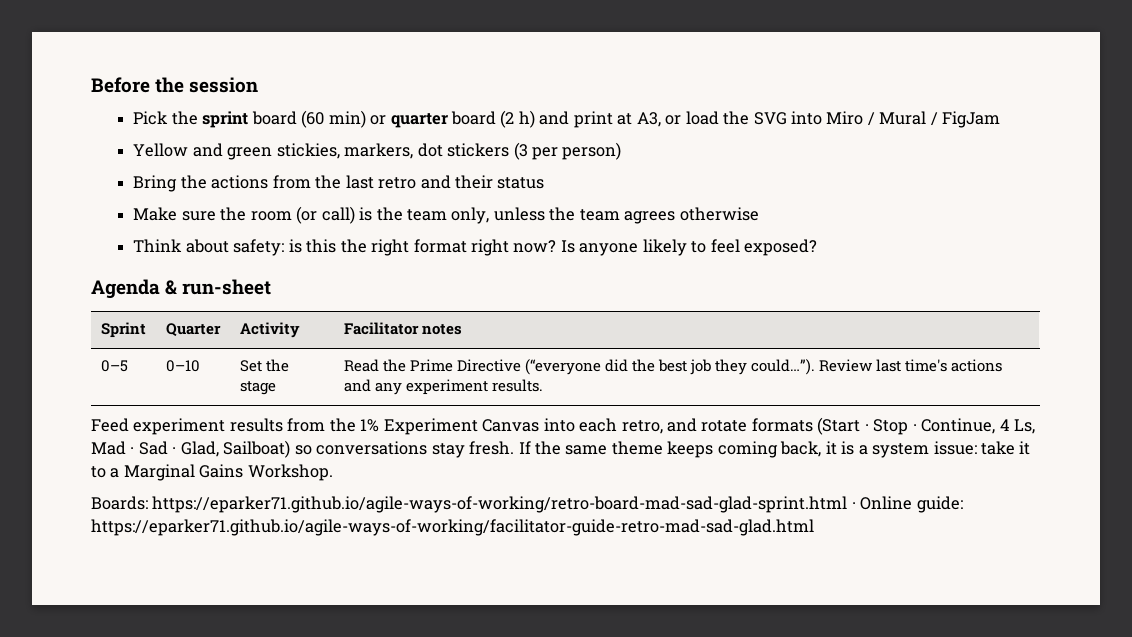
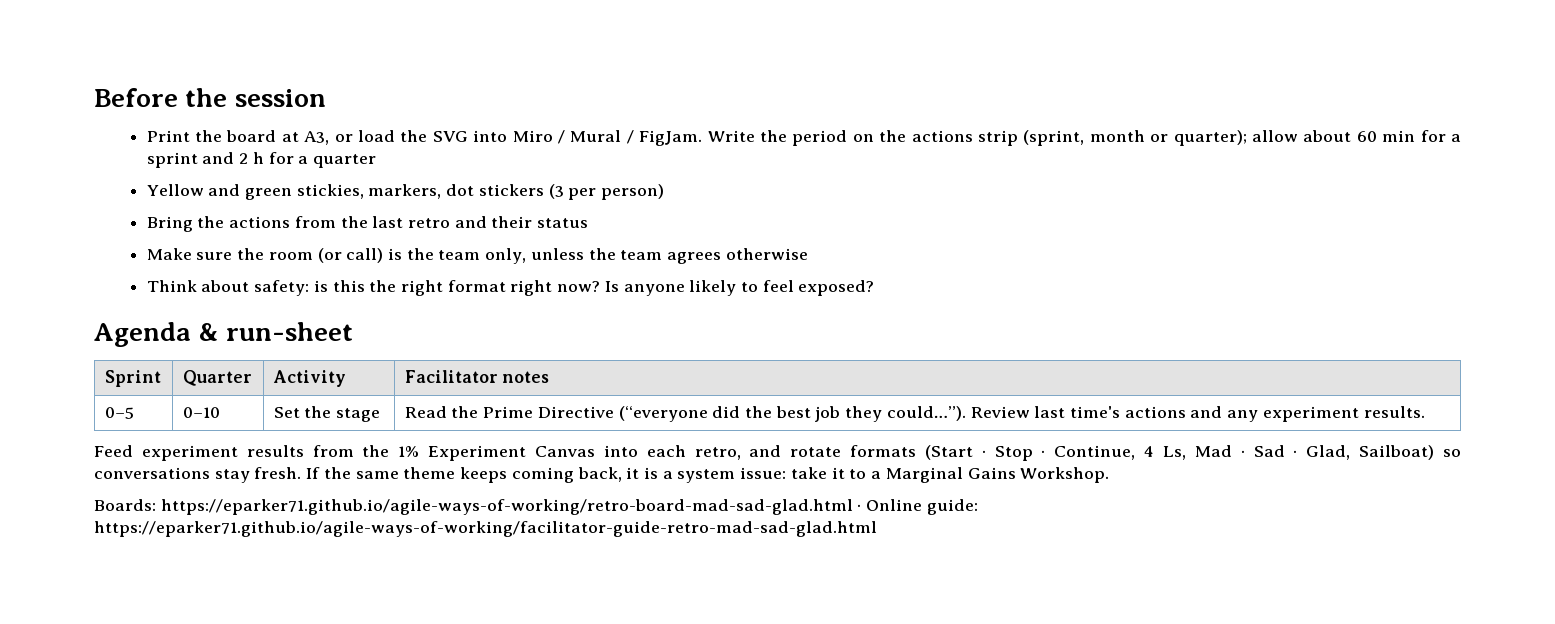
[133,110,613,128] Pick the sprint board (60 min) or quarter board (2 h) and print -> [146,130,277,142] Print the board
[942,111,1001,128] FigJam -> [639,130,1462,146] [146,152,376,168] FigJam. Write the period on the actions strip (sprint, month or quarter); allow about 60 min for a sprint and 2 h for a quarter
[152,496,848,513] https://eparker71.github.io/agile-ways-of-working/retro-board-mad-sad-glad-sprint.html -> [160,499,853,515] https://eparker71.github.io/agile-ways-of-working/retro-board-mad-sad-glad.html

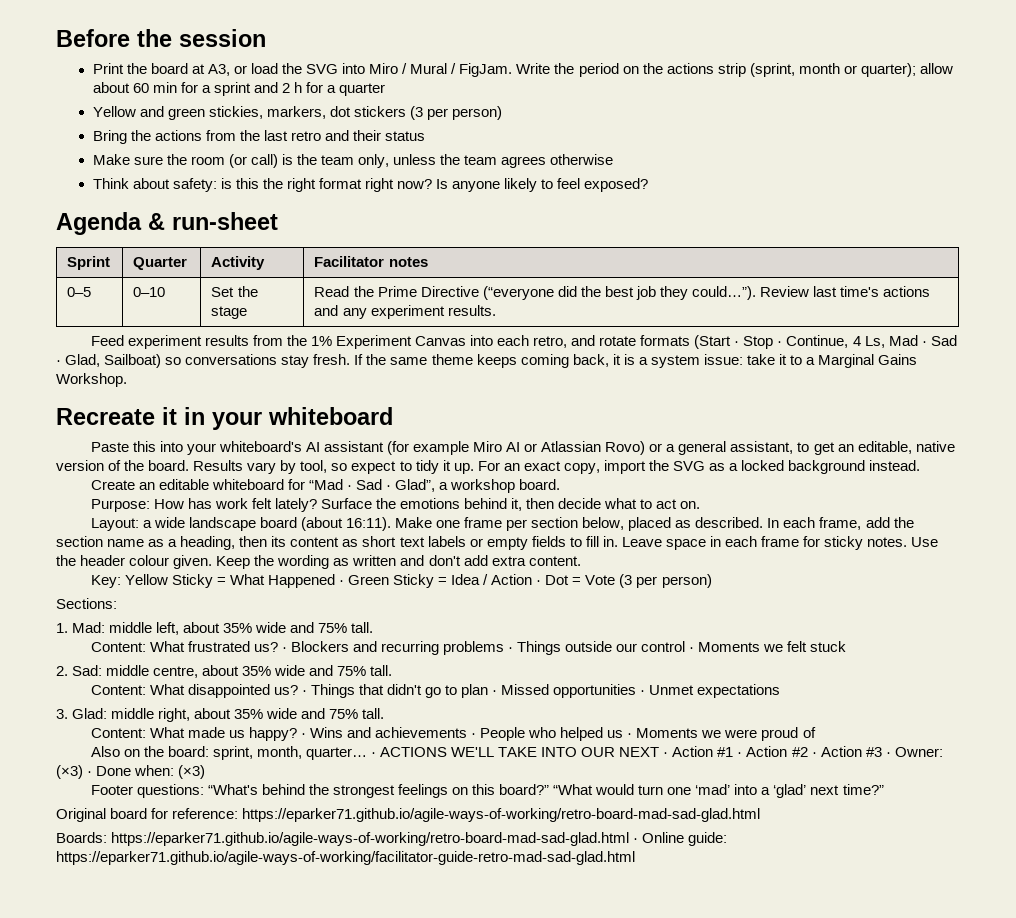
(1110, 475) none -> [56,407,393,430] [90,441,955,455] [56,460,921,474] [90,479,561,493] [90,498,701,512] [90,517,914,531] [56,536,939,550] [56,555,581,569] [90,574,712,588] [56,598,117,609] [56,622,374,635] [90,641,847,655] [56,665,393,678] [90,684,781,698] [56,708,385,722] [90,727,816,741] [90,746,943,760] [56,765,206,779] [90,784,884,798] [56,808,761,822] // Recreate it in your whiteboard // Paste this into your whiteboard's AI assistant (for example Miro AI or Atlassian Rovo) or a general assistant, to get an editable, native version of the board. Results vary by tool, so expect to tidy it up. For an exact copy, import the SVG as a locked background instead. // Create an editable whiteboard for “Mad · Sad · Glad”, a workshop board. // Purpose: How has work felt lately? Surface the emotions behind it, then decide what to act on. // Layout: a wide landscape board (about 16:11). Make one frame per section below, placed as described. In each frame, add the section name as a heading, then its content as short text labels or empty fields to fill in. Leave space in each frame for sticky notes. Use the header colour given. Keep the wording as written and don't add extra content. // Key: Yellow Sticky = What Happened · Green Sticky = Idea / Action · Dot = Vote (3 per person) // Sections: // 1. Mad: middle left, about 35% wide and 75% tall. // Content: What frustrated us? · Blockers and recurring problems · Things outside our control · Moments we felt stuck // 2. Sad: middle centre, about 35% wide and 75% tall. // Content: What disappointed us? · Things that didn't go to plan · Missed opportunities · Unmet expectations // 3. Glad: middle right, about 35% wide and 75% tall. // Content: What made us happy? · Wins and achievements · People who helped us · Moments we were proud of // Also on the board: sprint, month, quarter… · ACTIONS WE'LL TAKE INTO OUR NEXT · Action #1 · Action #2 · Action #3 · Owner: (×3) · Done when: (×3) // Footer questions: “What's behind the strongest feelings on this board?” “What would turn one ‘mad’ into a ‘glad’ next time?” // Original board for reference: https://eparker71.github.io/agile-ways-of-working/retro-board-mad-sad-glad.html

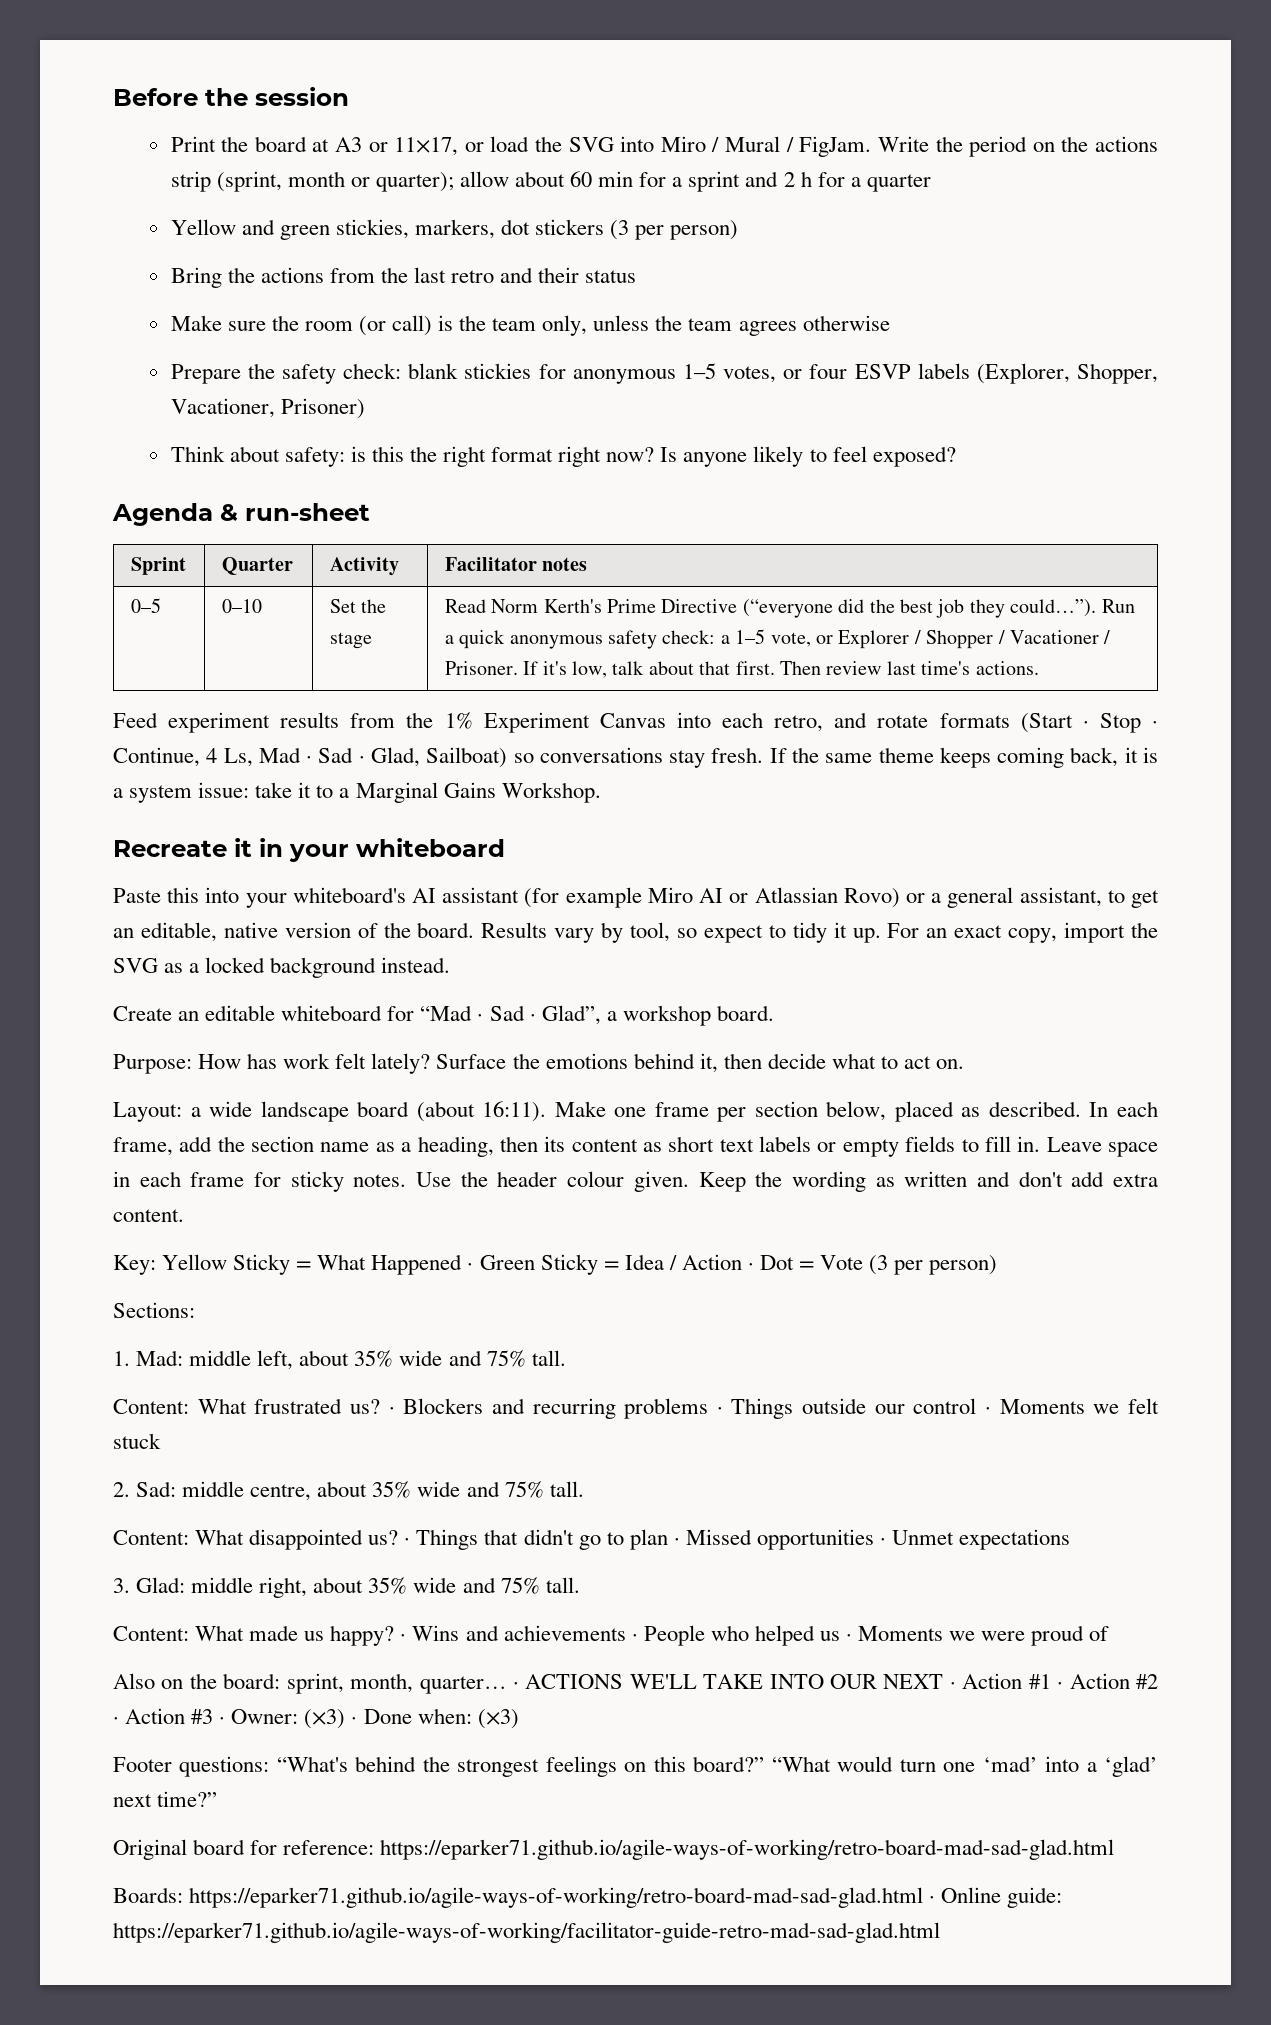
[207,64,230,76] A3, -> [334,137,459,156] A3 or 11×17,
(614, 159) none -> [170,363,1158,384] [170,398,365,419] // Prepare the safety check: blank stickies for anonymous 1–5 votes, or four ESVP labels (Explorer, Shopper, Vacationer, Prisoner)
[353,286,374,297] the -> [491,599,602,613] Norm Kerth's
[760,286,931,297] [314,305,496,319] Review last time's actions and any experiment results. -> [1101,599,1135,613] [444,629,1111,649] [444,661,1039,678] Run a quick anonymous safety check: a 1–5 vote, or Explorer / Shopper / Vacationer / Prisoner. If it's low, talk about that first. Then review last time's actions.

